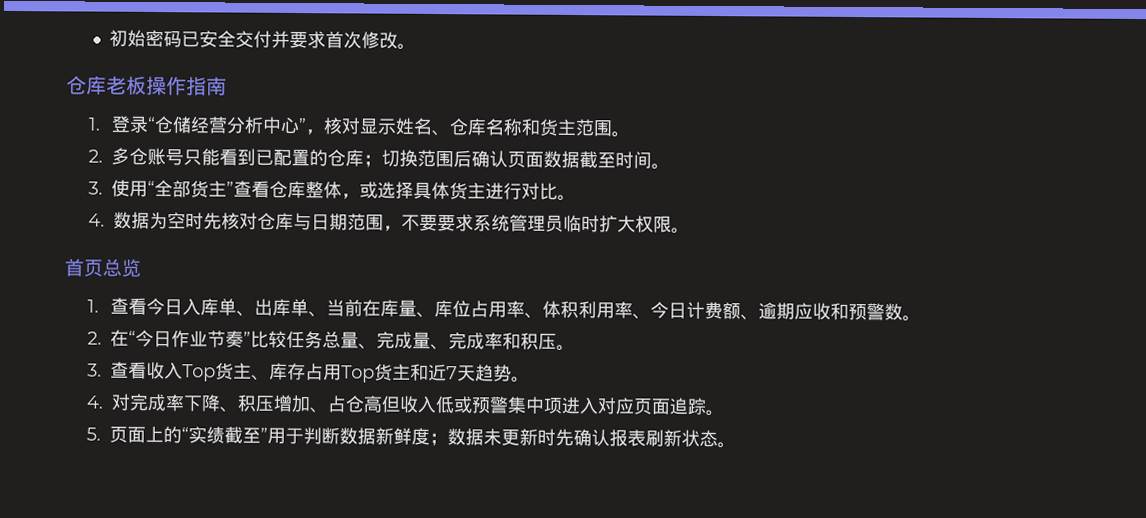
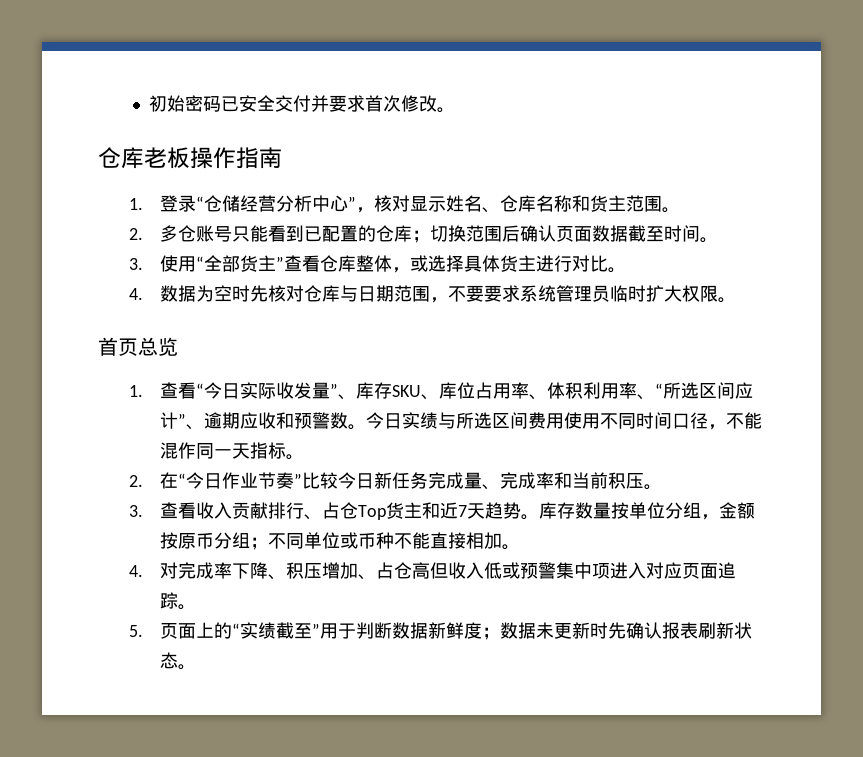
[146,297,418,318] 今日入库单、出库单、当前在库量 -> [196,382,422,400] “今日实际收发量”、库存SKU
[650,301,742,320] 今日计费额 -> [655,382,754,399] [160,412,187,429] “所选区间应计”
(922, 318) none -> [366,412,763,430] [160,442,305,460] 今日实绩与所选区间费用使用不同时间口径，不能混作同一天指标。
[286,330,378,350] 任务总量、 -> [338,472,429,489] 今日新任务
(522, 341) none -> [572,472,609,489] 当前
[182,362,343,382] Top货主、库存占用 -> [232,502,359,520] 贡献排行、占仓
(531, 379) none -> [539,502,756,520] [160,532,521,550] 库存数量按单位分组，金额按原币分组；不同单位或币种不能直接相加。

